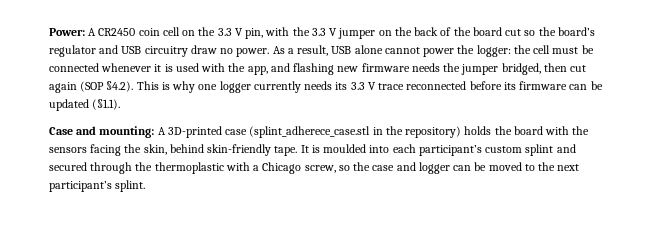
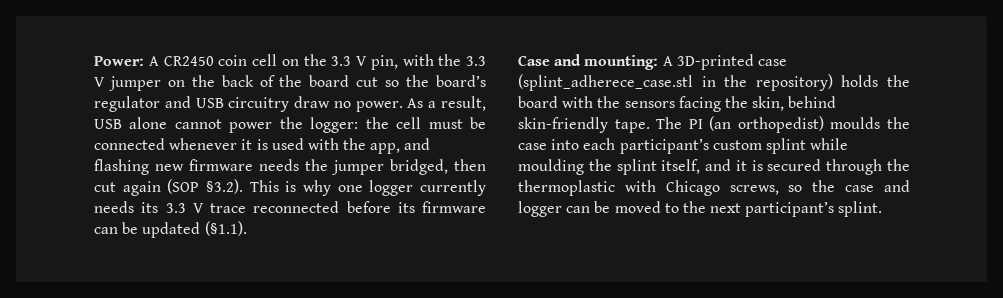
[106,81,134,92] §4.2). -> [205,179,243,194] §3.2).
[300,144,367,153] It is moulded -> [656,116,910,133] [518,143,547,150] The PI (an orthopedist) moulds the case
[556,144,576,153] and -> [810,138,849,150] [518,159,763,175] while moulding the splint itself, and it is
[253,162,336,174] a Chicago screw, -> [665,180,779,196] Chicago screws,

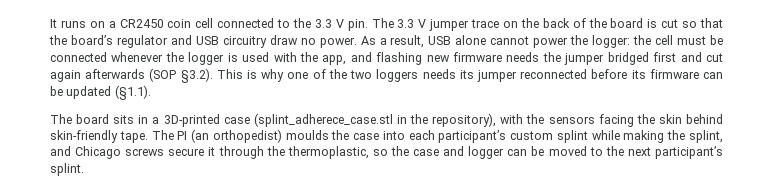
[94,56,159,66] Power: A -> [50,19,116,28] It runs on a
[281,54,462,70] on the 3.3 V pin, with the -> [217,18,394,31] connected to the 3.3 V pin. The
(161, 83) none -> [471,19,500,28] trace
(350, 81) none -> [647,19,658,28] is
(400, 83) none -> [700,18,724,28] that
[241,139,253,150] it -> [165,52,225,65] the logger
[390,159,486,175] bridged, then -> [607,52,702,65] bridged first and
(161, 188) none -> [85,69,146,79] afterwards
[369,180,486,196] [94,201,246,213] logger currently needs its 3.3 V trace -> [312,69,517,82] of the two loggers needs its jumper
[518,54,673,70] Case and mounting: A -> [50,114,160,124] The board sits in a
[755,74,910,91] [518,96,558,108] repository) holds the board -> [432,113,497,127] repository),
[752,96,785,111] skin, -> [658,114,682,124] skin
[518,159,910,175] [518,180,779,196] moulding the splint itself, and it is secured through the thermoplastic with Chicago screws, -> [623,130,723,143] [50,146,369,159] making the splint, and Chicago screws secure it through the thermoplastic,

